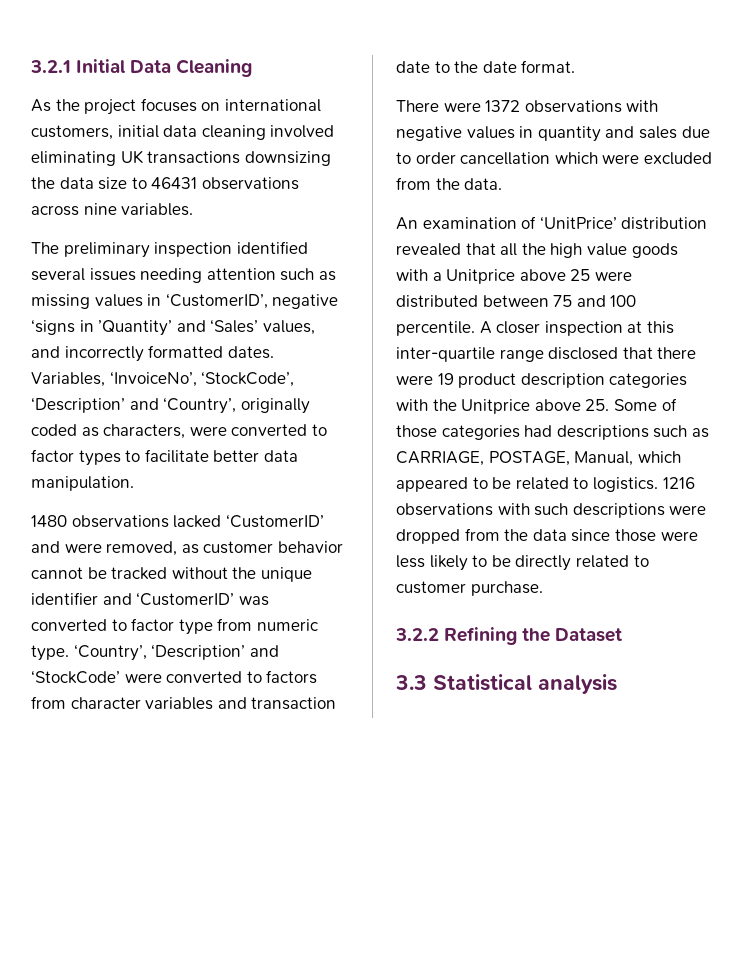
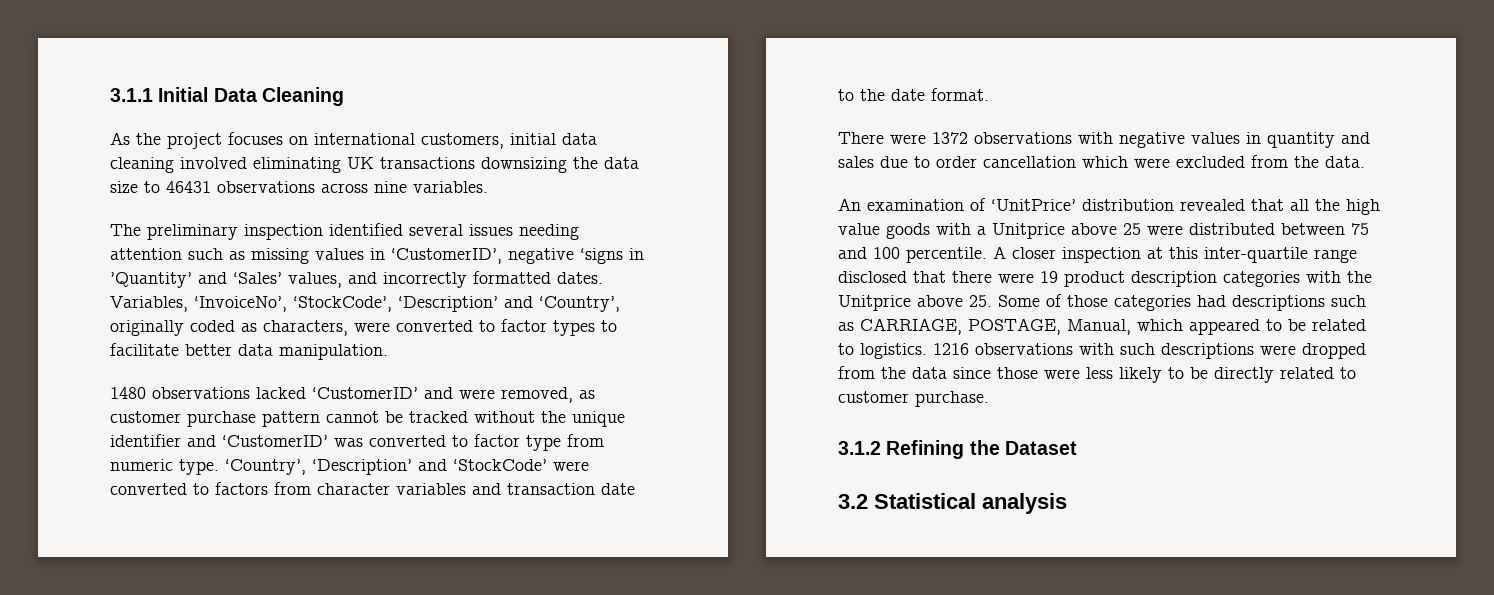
[30,60,71,73] 3.2.1 -> [110,88,153,102] 3.1.1
[277,541,343,553] behavior -> [187,411,320,427] purchase pattern
[395,628,439,641] 3.2.2 -> [838,441,881,455] 3.1.2
[395,675,427,690] 3.3 -> [838,494,868,509] 3.2

